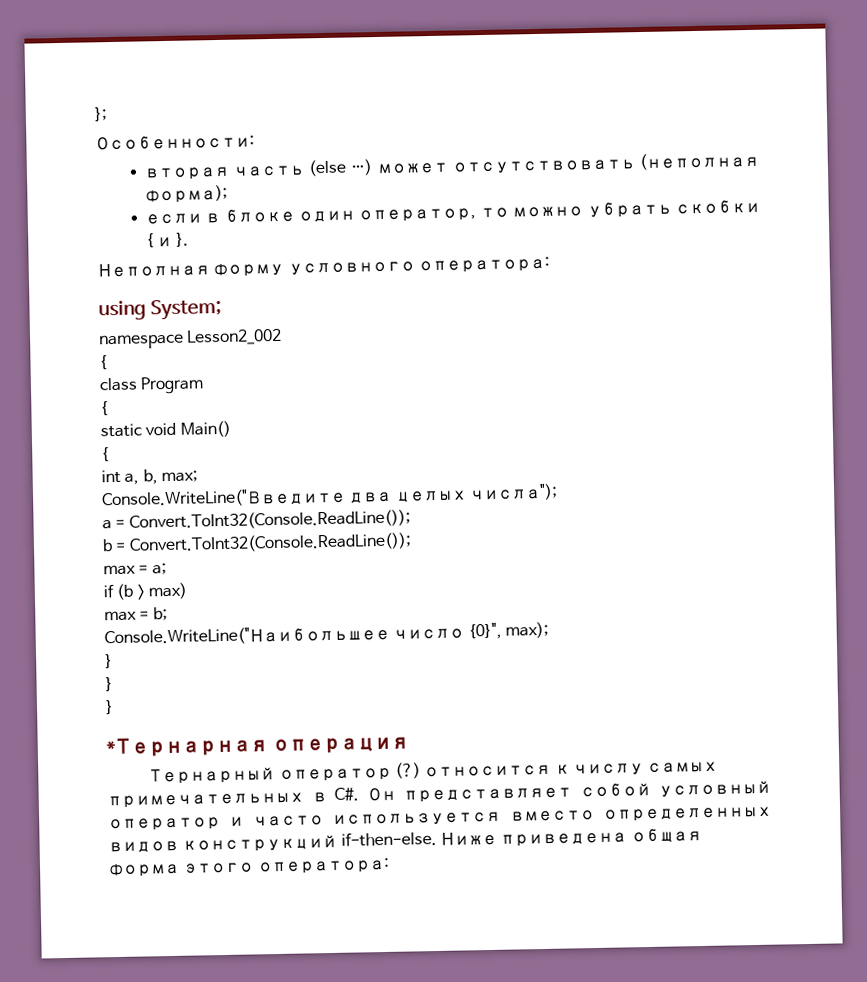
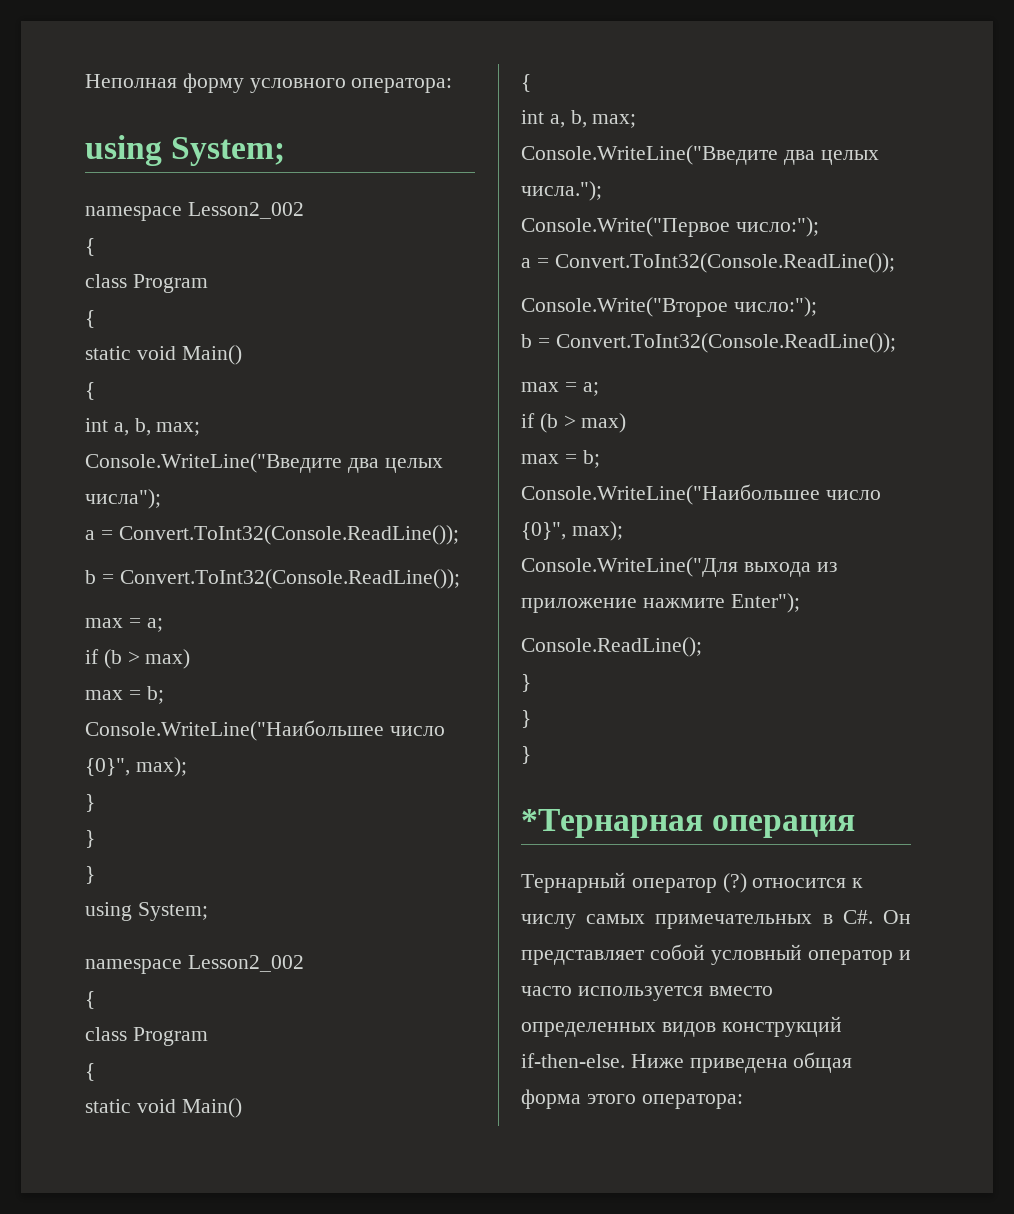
[94,107,107,122] [95,134,255,151] [143,151,759,181] [144,184,228,204] [144,199,761,225] [145,232,189,248] }; // Особенности: // вторая часть (else …) может отсутствовать (неполная форма); // если в блоке один оператор, то можно убрать скобки { и }. // -> (85, 81) none
(114, 707) none -> [85,902,208,921] [85,955,304,974] [85,991,95,1009] [85,1027,208,1046] [85,1063,95,1081] [85,1098,242,1118] [521,74,531,92] [521,110,637,128] [521,145,879,165] [521,181,602,201] [521,217,819,237] [521,253,895,273] [521,297,817,317] [521,333,896,353] [521,382,599,396] [521,413,627,433] [521,450,600,468] [521,484,881,505] [521,521,623,541] [521,557,838,577] [521,593,800,613] [521,637,702,657] [521,674,531,692] [521,710,531,728] [521,746,531,764] // using System; // namespace Lesson2_002 // { // class Program // { // static void Main() // { // int a, b, max; // Console.WriteLine("Введите два целых числа."); // Console.Write("Первое число:"); // a = Convert.ToInt32(Console.ReadLine()); // Console.Write("Второе число:"); // b = Convert.ToInt32(Console.ReadLine()); // max = a; // if (b > max) // max = b; // Console.WriteLine("Наибольшее число {0}", max); // Console.WriteLine("Для выхода из приложение нажмите Enter"); // Console.ReadLine(); // } // } // }

